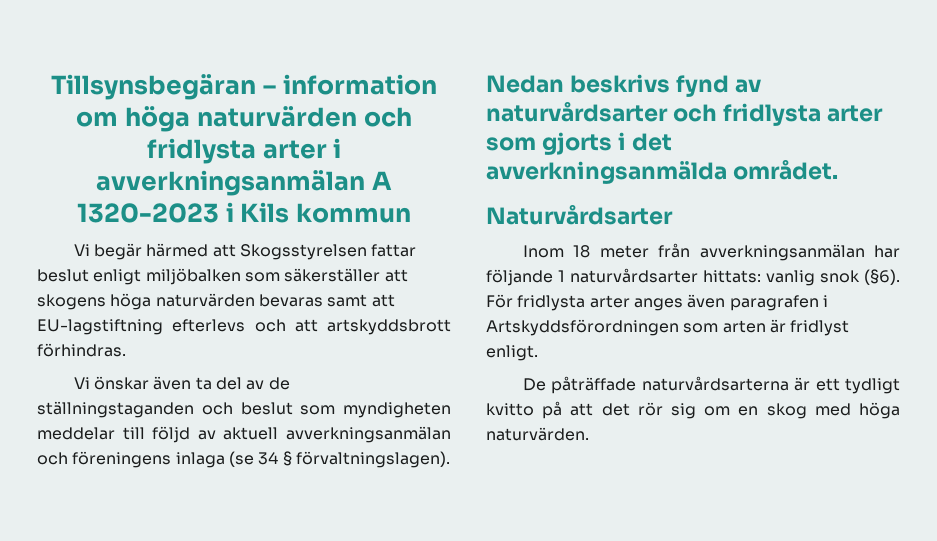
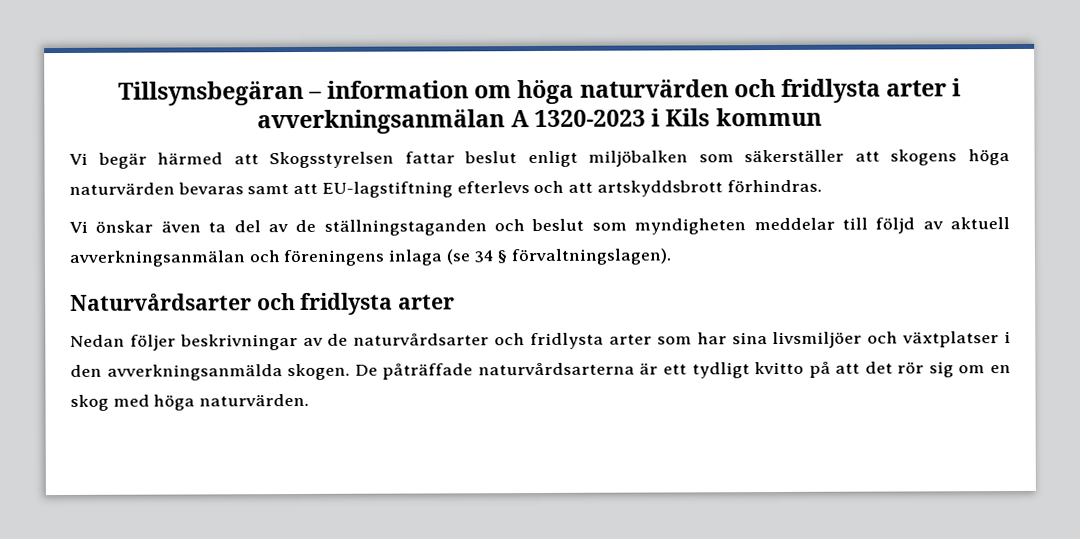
[486,74,762,97] Nedan beskrivs fynd av -> [70,292,456,316] [70,333,349,351] Naturvårdsarter och fridlysta arter // Nedan följer beskrivningar av de
[542,132,673,155] [486,159,839,184] [486,204,673,225] [522,243,900,261] [486,268,900,286] [486,294,828,311] [486,319,850,336] [486,345,538,361] gjorts i det avverkningsanmälda området. // Naturvårdsarter // Inom 18 meter från avverkningsanmälan har följande 1 naturvårdsarter hittats: vanlig snok (§6). För fridlysta arter anges även paragrafen i Artskyddsförordningen som arten är fridlyst enligt. // -> [696,331,1012,349] [70,363,351,381] har sina livsmiljöer och växtplatser i den avverkningsanmälda skogen.

